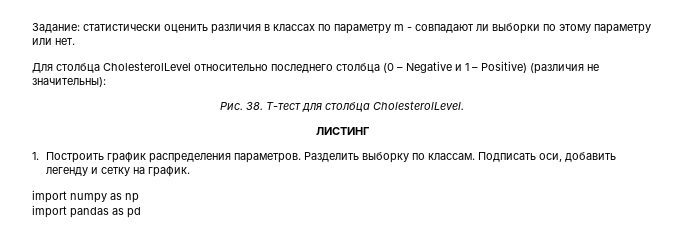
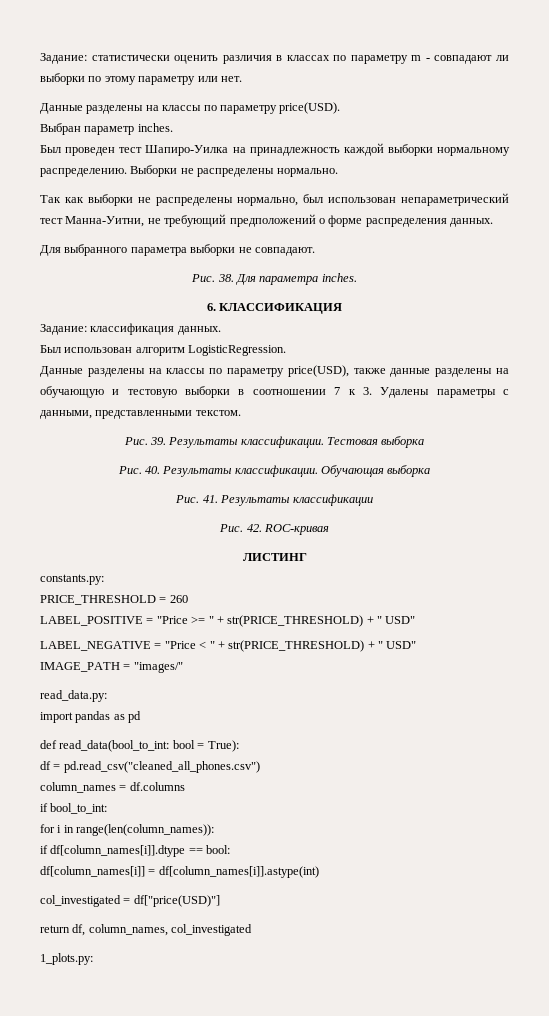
[32,61,599,74] [32,77,106,87] [220,101,464,112] [315,127,369,135] [32,152,617,163] [46,166,191,177] [32,190,139,203] [32,205,141,218] Для столбца CholesterolLevel относительно последнего столбца (0 – Negative и 1 – Positive) (различия не значительны): // Рис. 38. Т-тест для столбца CholesterolLevel. // ЛИСТИНГ // 1. Построить график распределения параметров. Разделить выборку по классам. Подписать оси, добавить легенду и сетку на график. // import numpy as np // import pandas as pd -> [40,102,341,114] [40,123,173,135] [40,143,510,156] [40,165,338,177] [40,193,509,206] [40,214,493,227] [40,244,315,256] [191,273,357,285] [206,303,343,314] [40,323,221,335] [40,345,287,356] [40,365,510,377] [40,386,510,398] [40,410,241,419] [123,436,425,448] [117,465,431,477] [175,494,373,506] [219,524,329,535] [242,553,307,561] [40,574,104,585] [40,595,188,605] [40,615,416,627] [40,640,417,652] [40,662,183,673] [40,690,107,702] [40,711,142,723] [40,740,239,752] [40,761,260,773] [40,782,185,793] [40,803,108,814] [40,824,215,836] [40,845,231,857] [40,866,319,878] [40,895,220,907] [40,924,253,936] [40,953,93,965] Данные разделены на классы по параметру price(USD). // Выбран параметр inches. // Был проведен тест Шапиро-Уилка на принадлежность каждой выборки нормальному распределению. Выборки не распределены нормально. // Так как выборки не распределены нормально, был использован непараметрический тест Манна-Уитни, не требующий предположений о форме распределения данных. // Для выбранного параметра выборки не совпадают. // Рис. 38. Для параметра inches. // 6. КЛАССИФИКАЦИЯ // Задание: классификация данных. // Был использован алгоритм LogisticRegression. // Данные разделены на классы по параметру price(USD), также данные разделены на обучающую и тестовую выборки в соотношении 7 к 3. Удалены параметры с данными, представленными текстом. // Рис. 39. Результаты классификации. Тестовая выборка // Рис. 40. Результаты классификации. Обучающая выборка // Рис. 41. Результаты классификации // Рис. 42. ROC-кривая // ЛИСТИНГ // constants.py: // PRICE_THRESHOLD = 260 // LABEL_POSITIVE = "Price >= " + str(PRICE_THRESHOLD) + " USD" // LABEL_NEGATIVE = "Price < " + str(PRICE_THRESHOLD) + " USD" // IMAGE_PATH = "images/" // read_data.py: // import pandas as pd // def read_data(bool_to_int: bool = True): // df = pd.read_csv("cleaned_all_phones.csv") // column_names = df.columns // if bool_to_int: // for i in range(len(column_names)): // if df[column_names[i]].dtype == bool: // df[column_names[i]] = df[column_names[i]].astype(int) // col_investigated = df["price(USD)"] // return df, column_names, col_investigated // 1_plots.py:

